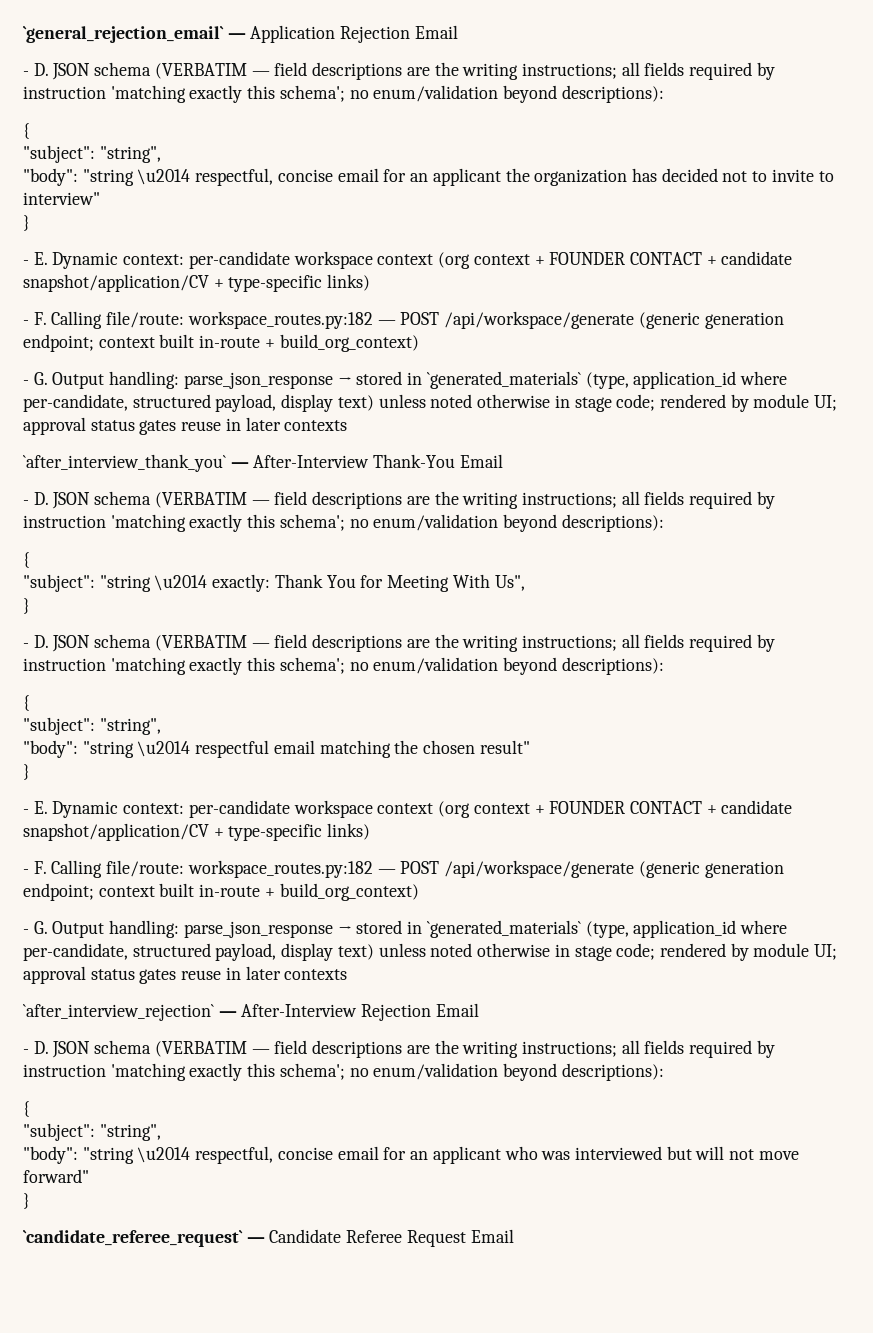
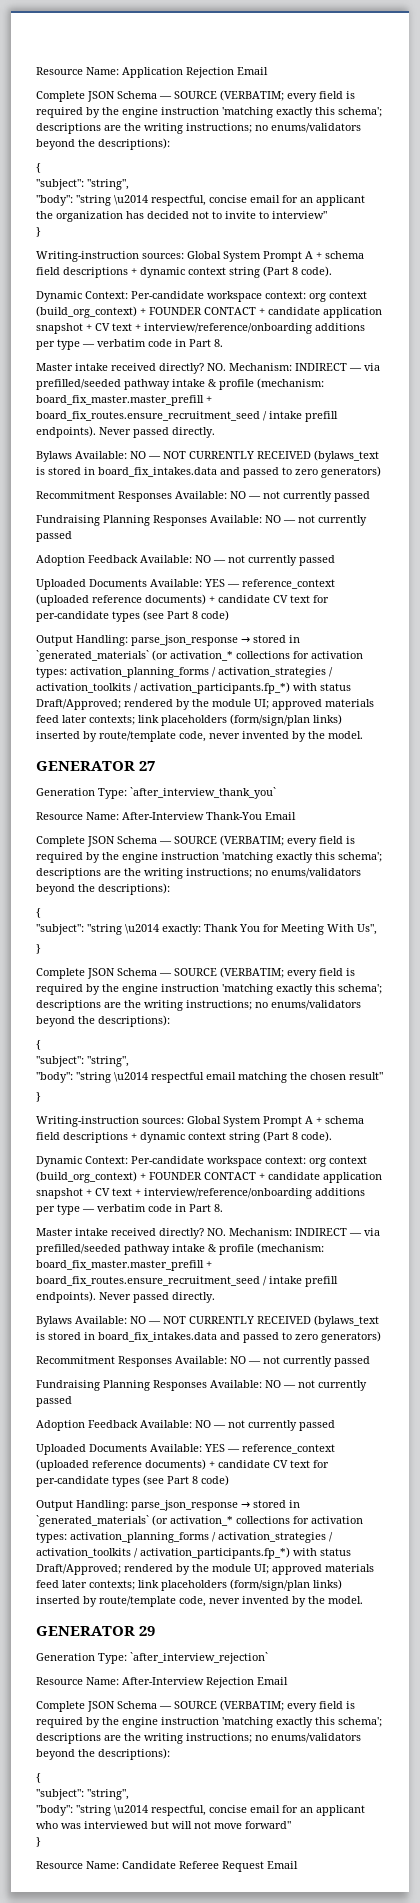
[23,26,246,43] `general_rejection_email` — -> [36,67,119,75] Resource Name:
[23,62,775,80] [23,85,558,103] - D. JSON schema (VERBATIM — field descriptions are the writing instructions; all fields required by instruction 'matching exactly this schema'; no enum/validation beyond -> [36,90,355,102] [36,107,382,118] [36,123,361,134] [36,139,95,150] Complete JSON Schema — SOURCE (VERBATIM; every field is required by the engine instruction 'matching exactly this schema'; descriptions are the writing instructions; no enums/validators beyond the
[23,251,793,269] [23,274,371,292] [23,311,784,329] [23,334,419,352] [23,371,787,389] [23,394,838,412] [23,417,348,435] - E. Dynamic context: per-candidate workspace context (org context + FOUNDER CONTACT + candidate snapshot/application/CV + type-specific links) // - F. Calling file/route: workspace_routes.py:182 — POST /api/workspace/generate (generic generation endpoint; context built in-route + build_org_context) // - G. Output handling: parse_json_response → stored in `generated_materials` (type, application_id where per-candidate, structured payload, display text) unless noted otherwise in stage code; rendered by module UI; approval status gates reuse in later contexts // -> [36,251,364,262] [36,266,332,278] [36,291,367,302] [36,306,382,318] [36,323,365,334] [36,339,223,350] [36,363,380,374] [36,378,324,390] [36,395,212,406] [36,411,338,422] [36,426,215,438] [36,450,379,462] [36,466,381,478] [36,491,370,502] [36,515,367,526] [36,531,72,542] [36,555,335,566] [36,579,335,590] [36,594,329,606] [36,610,229,622] [36,635,300,646] [36,650,363,662] [36,667,333,678] [36,682,351,694] [36,699,374,710] [36,714,342,726] [36,731,363,742] [36,761,156,771] [36,788,127,799] Writing-instruction sources: Global System Prompt A + schema field descriptions + dynamic context string (Part 8 code). // Dynamic Context: Per-candidate workspace context: org context (build_org_context) + FOUNDER CONTACT + candidate application snapshot + CV text + interview/reference/onboarding additions per type — verbatim code in Part 8. // Master intake received directly? NO. Mechanism: INDIRECT — via prefilled/seeded pathway intake & profile (mechanism: board_fix_master.master_prefill + board_fix_routes.ensure_recruitment_seed / intake prefill endpoints). Never passed directly. // Bylaws Available: NO — NOT CURRENTLY RECEIVED (bylaws_text is stored in board_fix_intakes.data and passed to zero generators) // Recommitment Responses Available: NO — not currently passed // Fundraising Planning Responses Available: NO — not currently passed // Adoption Feedback Available: NO — not currently passed // Uploaded Documents Available: YES — reference_context (uploaded reference documents) + candidate CV text for per-candidate types (see Part 8 code) // Output Handling: parse_json_response → stored in `generated_materials` (or activation_* collections for activation types: activation_planning_forms / activation_strategies / activation_toolkits / activation_participants.fp_*) with status Draft/Approved; rendered by the module UI; approved materials feed later contexts; link placeholders (form/sign/plan links) inserted by route/template code, never invented by the model. // GENERATOR 27 // Generation Type:
[230,462,249,468] — -> [36,812,119,820] // Resource Name:
[23,491,775,509] [23,514,558,532] - D. JSON schema (VERBATIM — field descriptions are the writing instructions; all fields required by instruction 'matching exactly this schema'; no enum/validation beyond -> [36,835,355,847] [36,852,382,863] [36,868,361,879] [36,884,95,895] Complete JSON Schema — SOURCE (VERBATIM; every field is required by the engine instruction 'matching exactly this schema'; descriptions are the writing instructions; no enums/validators beyond the
[23,634,775,652] [23,657,558,675] - D. JSON schema (VERBATIM — field descriptions are the writing instructions; all fields required by instruction 'matching exactly this schema'; no enum/validation beyond -> [36,967,355,979] [36,984,382,995] [36,1000,361,1011] [36,1016,95,1027] Complete JSON Schema — SOURCE (VERBATIM; every field is required by the engine instruction 'matching exactly this schema'; descriptions are the writing instructions; no enums/validators beyond the
[23,800,793,818] [23,823,371,841] [23,860,784,878] [23,883,419,901] [23,920,787,938] [23,943,838,961] [23,966,348,984] - E. Dynamic context: per-candidate workspace context (org context + FOUNDER CONTACT + candidate snapshot/application/CV + type-specific links) // - F. Calling file/route: workspace_routes.py:182 — POST /api/workspace/generate (generic generation endpoint; context built in-route + build_org_context) // - G. Output handling: parse_json_response → stored in `generated_materials` (type, application_id where per-candidate, structured payload, display text) unless noted otherwise in stage code; rendered by module UI; approval status gates reuse in later contexts // -> [36,1116,364,1127] [36,1131,332,1143] [36,1156,367,1167] [36,1171,382,1183] [36,1188,365,1199] [36,1204,223,1215] [36,1228,380,1239] [36,1243,324,1255] [36,1260,212,1271] [36,1276,338,1287] [36,1291,215,1303] [36,1315,379,1327] [36,1331,381,1343] [36,1356,370,1367] [36,1380,367,1391] [36,1396,72,1407] [36,1420,335,1431] [36,1444,335,1455] [36,1459,329,1471] [36,1475,229,1487] [36,1500,300,1511] [36,1515,363,1527] [36,1532,333,1543] [36,1547,351,1559] [36,1564,374,1575] [36,1579,342,1591] [36,1596,363,1607] [36,1626,156,1636] [36,1653,127,1664] Writing-instruction sources: Global System Prompt A + schema field descriptions + dynamic context string (Part 8 code). // Dynamic Context: Per-candidate workspace context: org context (build_org_context) + FOUNDER CONTACT + candidate application snapshot + CV text + interview/reference/onboarding additions per type — verbatim code in Part 8. // Master intake received directly? NO. Mechanism: INDIRECT — via prefilled/seeded pathway intake & profile (mechanism: board_fix_master.master_prefill + board_fix_routes.ensure_recruitment_seed / intake prefill endpoints). Never passed directly. // Bylaws Available: NO — NOT CURRENTLY RECEIVED (bylaws_text is stored in board_fix_intakes.data and passed to zero generators) // Recommitment Responses Available: NO — not currently passed // Fundraising Planning Responses Available: NO — not currently passed // Adoption Feedback Available: NO — not currently passed // Uploaded Documents Available: YES — reference_context (uploaded reference documents) + candidate CV text for per-candidate types (see Part 8 code) // Output Handling: parse_json_response → stored in `generated_materials` (or activation_* collections for activation types: activation_planning_forms / activation_strategies / activation_toolkits / activation_participants.fp_*) with status Draft/Approved; rendered by the module UI; approved materials feed later contexts; link placeholders (form/sign/plan links) inserted by route/template code, never invented by the model. // GENERATOR 29 // Generation Type:
[218,1011,237,1017] — -> [36,1677,119,1685] // Resource Name:
[23,1040,775,1058] [23,1063,558,1081] - D. JSON schema (VERBATIM — field descriptions are the writing instructions; all fields required by instruction 'matching exactly this schema'; no enum/validation beyond -> [36,1700,355,1712] [36,1717,382,1728] [36,1733,361,1744] [36,1749,95,1760] Complete JSON Schema — SOURCE (VERBATIM; every field is required by the engine instruction 'matching exactly this schema'; descriptions are the writing instructions; no enums/validators beyond the
[23,1230,265,1247] `candidate_referee_request` — -> [36,1861,119,1869] Resource Name:

